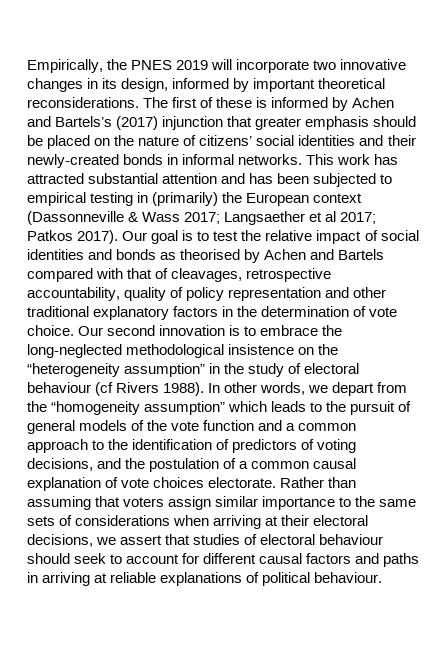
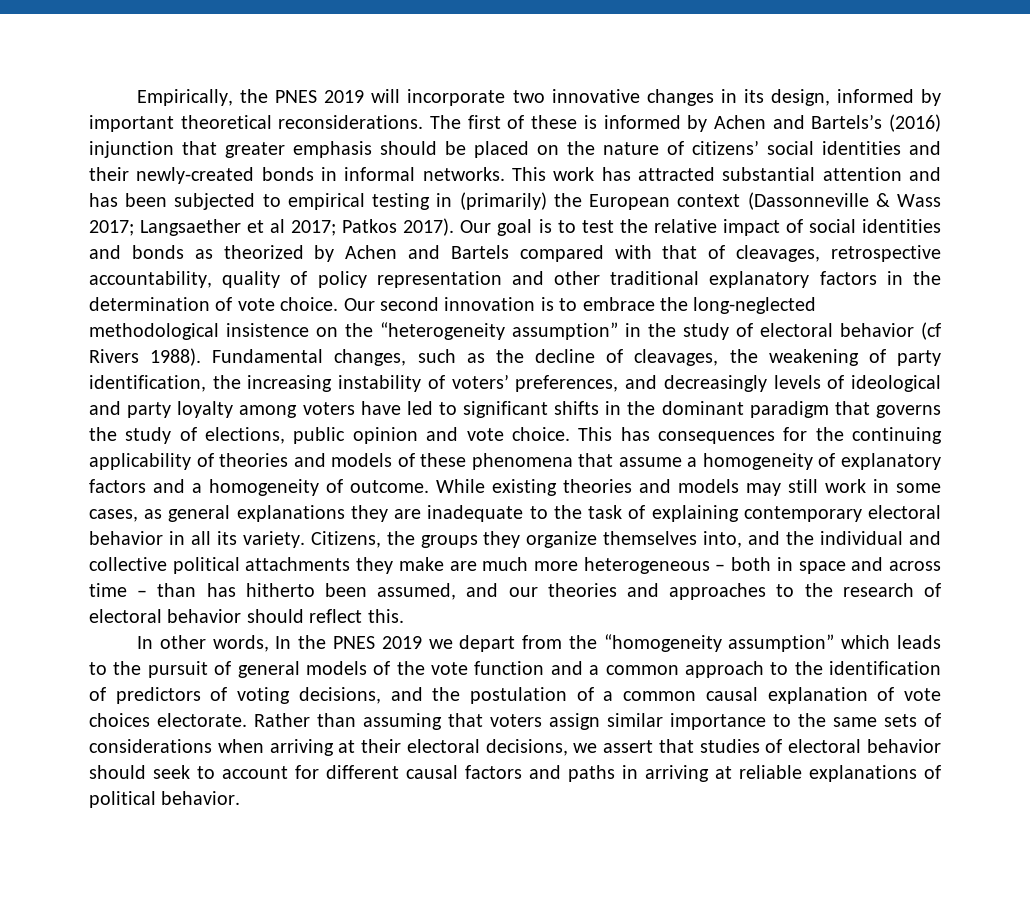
[116,116,159,130] (2017) -> [889,114,942,132] (2016)
[180,249,241,260] theorised -> [223,245,304,259] theorized
[27,382,91,393] behaviour -> [840,323,914,337] behavior
[208,382,306,395] In other words, -> [212,349,942,366] [89,374,942,392] [89,401,941,418] [89,427,942,444] [89,453,942,470] [89,479,941,496] [89,505,942,522] [89,531,941,548] [89,557,941,574] [89,583,942,600] [89,609,404,623] [137,635,422,652] Fundamental changes, such as the decline of cleavages, the weakening of party identification, the increasing instability of voters’ preferences, and decreasingly levels of ideological and party loyalty among voters have led to significant shifts in the dominant paradigm that governs the study of elections, public opinion and vote choice. This has consequences for the continuing applicability of theories and models of these phenomena that assume a homogeneity of explanatory factors and a homogeneity of outcome. While existing theories and models may still work in some cases, as general explanations they are inadequate to the task of explaining contemporary electoral behavior in all its variety. Citizens, the groups they organize themselves into, and the individual and collective political attachments they make are much more heterogeneous – both in space and across time – than has hitherto been assumed, and our theories and approaches to the research of electoral behavior should reflect this. // In other words, In the PNES 2019
[319,534,384,545] behaviour -> [866,739,941,753] behavior
[314,572,383,583] behaviour. -> [161,791,241,805] behavior.

